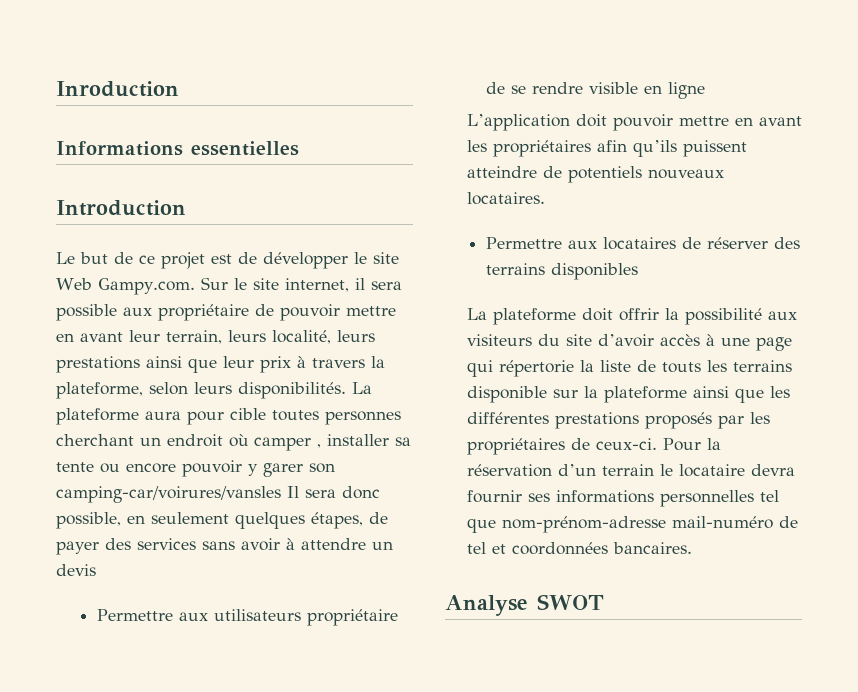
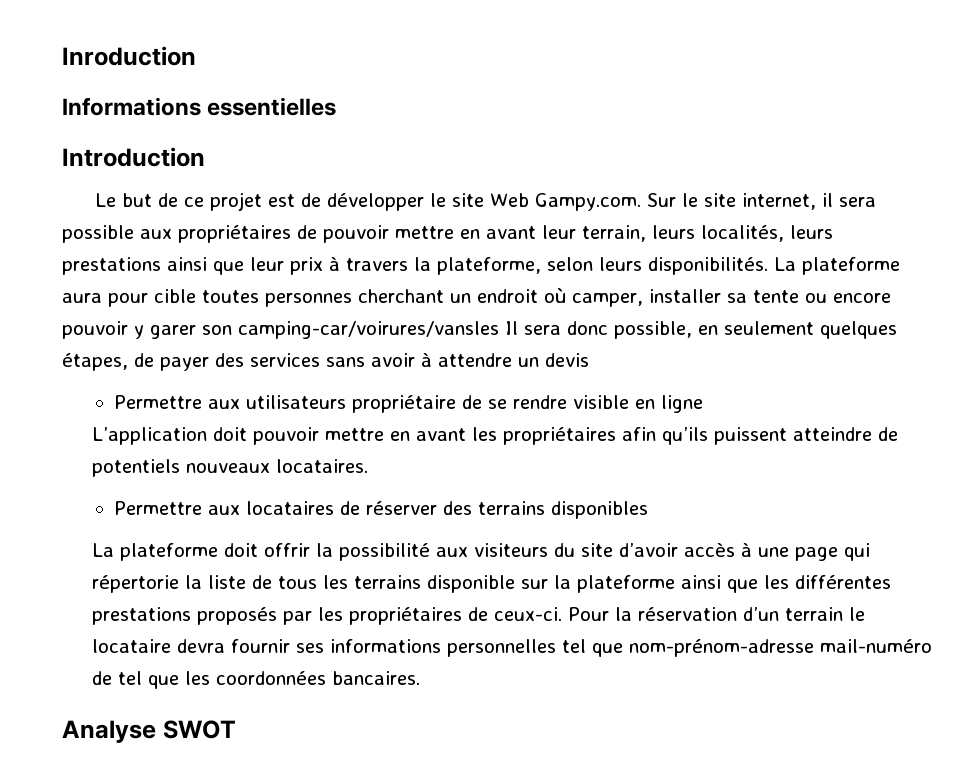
[158,304,249,321] propriétaire -> [178,225,291,243] propriétaires
[272,330,331,344] localité, -> [701,225,784,242] localités,
[254,437,321,451] camper , -> [572,293,643,307] camper,
[661,362,701,373] touts -> [277,576,317,589] tous
[491,544,506,554] et -> [147,671,210,689] que les

